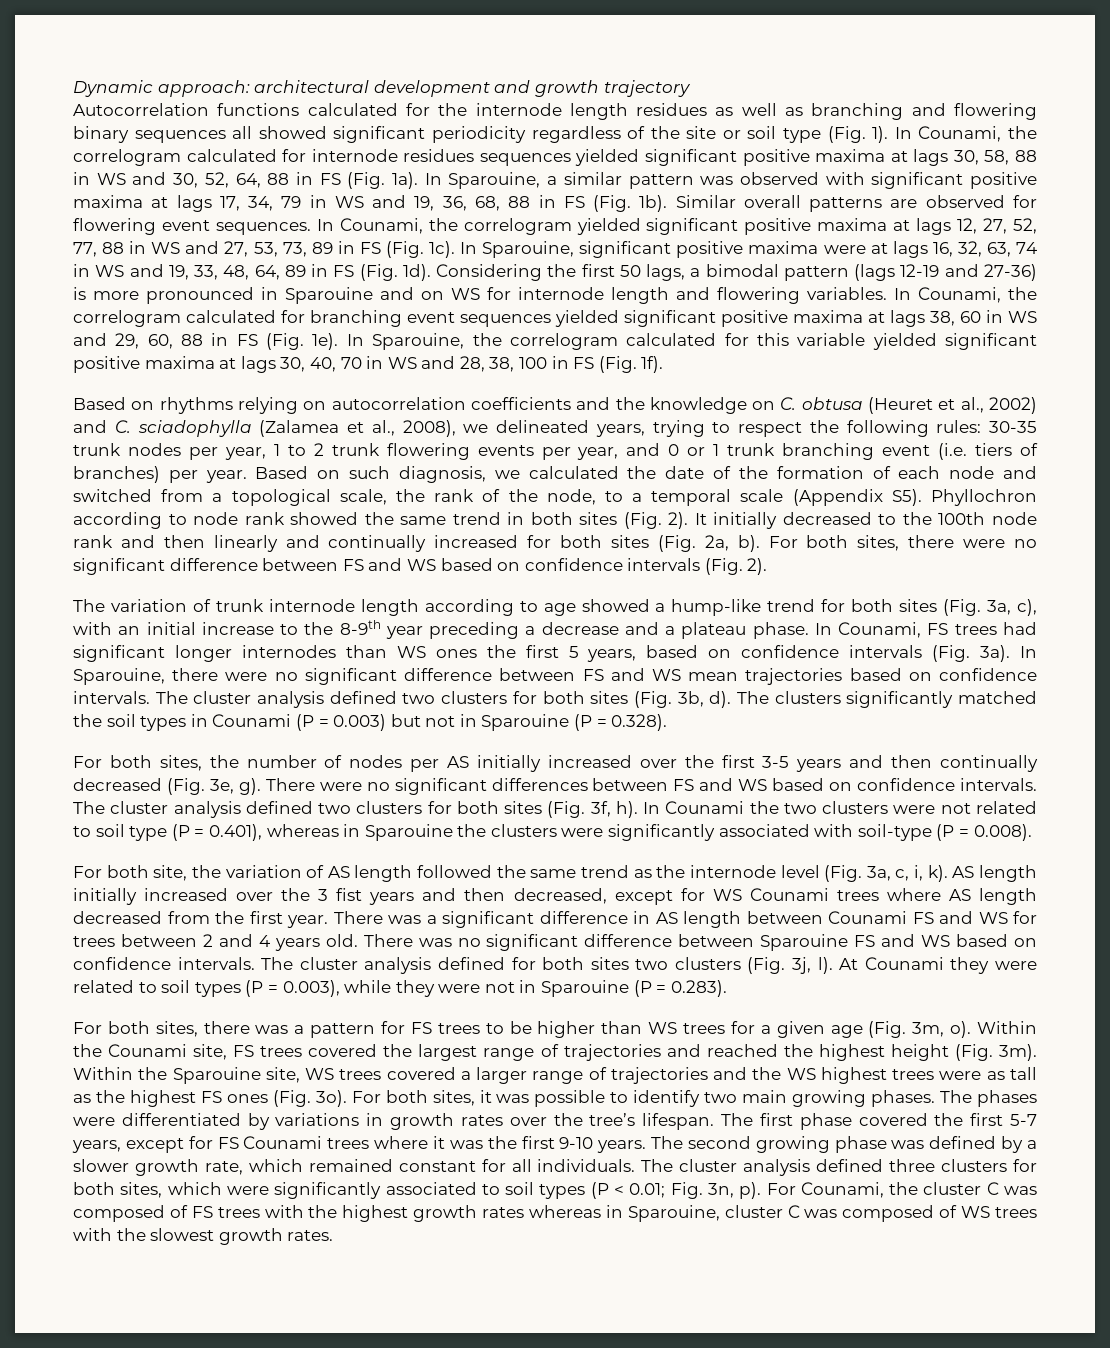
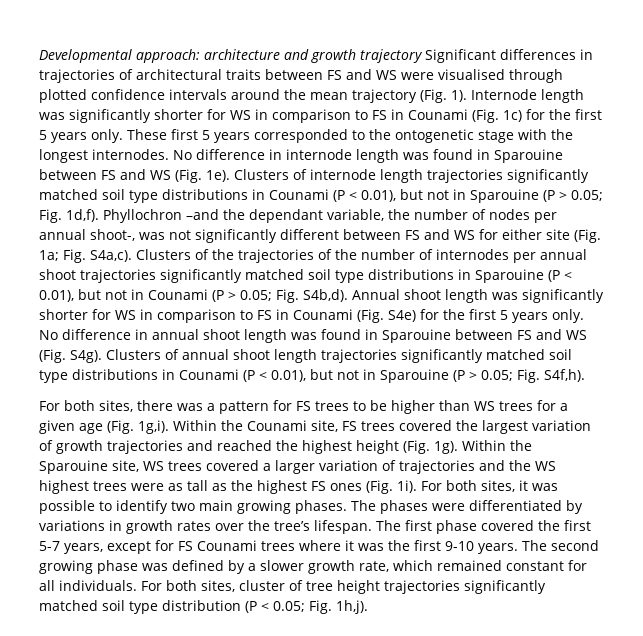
[73,80,490,97] Dynamic approach: architectural development -> [39,49,280,63] Developmental approach: architecture
[73,103,1037,120] [73,126,1038,143] [73,149,1037,166] [73,172,1037,189] [73,195,1037,212] [73,218,1037,235] [73,241,1038,258] [73,264,1037,281] [73,287,1037,304] [73,310,1037,327] [73,333,1038,350] [73,356,664,373] [73,397,1037,414] [73,420,1037,437] [73,443,1038,460] [73,466,1038,483] [73,489,1037,506] [73,512,1037,529] [73,535,1038,552] [73,558,768,575] [73,599,1038,616] [73,620,1038,639] [73,645,1037,662] [73,668,1037,685] [73,691,1037,708] [73,714,668,731] [73,755,202,771] // Autocorrelation functions calculated for the internode length residues as well as branching and flowering binary sequences all showed significant periodicity regardless of the site or soil type (Fig. 1). In Counami, the correlogram calculated for internode residues sequences yielded significant positive maxima at lags 30, 58, 88 in WS and 30, 52, 64, 88 in FS (Fig. 1a). In Sparouine, a similar pattern was observed with significant positive maxima at lags 17, 34, 79 in WS and 19, 36, 68, 88 in FS (Fig. 1b). Similar overall patterns are observed for flowering event sequences. In Counami, the correlogram yielded significant positive maxima at lags 12, 27, 52, 77, 88 in WS and 27, 53, 73, 89 in FS (Fig. 1c). In Sparouine, significant positive maxima were at lags 16, 32, 63, 74 in WS and 19, 33, 48, 64, 89 in FS (Fig. 1d). Considering the first 50 lags, a bimodal pattern (lags 12-19 and 27-36) is more pronounced in Sparouine and on WS for internode length and flowering variables. In Counami, the correlogram calculated for branching event sequences yielded significant positive maxima at lags 38, 60 in WS and 29, 60, 88 in FS (Fig. 1e). In Sparouine, the correlogram calculated for this variable yielded significant positive maxima at lags 30, 40, 70 in WS and 28, 38, 100 in FS (Fig. 1f). // Based on rhythms relying on autocorrelation coefficients and the knowledge on C. obtusa (Heuret et al., 2002) and C. sciadophylla (Zalamea et al., 2008), we delineated years, trying to respect the following rules: 30-35 trunk nodes per year, 1 to 2 trunk flowering events per year, and 0 or 1 trunk branching event (i.e. tiers of branches) per year. Based on such diagnosis, we calculated the date of the formation of each node and switched from a topological scale, the rank of the node, to a temporal scale (Appendix S5). Phyllochron according to node rank showed the same trend in both sites (Fig. 2). It initially decreased to the 100th node rank and then linearly and continually increased for both sites (Fig. 2a, b). For both sites, there were no significant difference between FS and WS based on confidence intervals (Fig. 2). // The variation of trunk internode length according to age showed a hump-like trend for both sites (Fig. 3a, c), with an initial increase to the 8-9th year preceding a decrease and a plateau phase. In Counami, FS trees had significant longer internodes than WS ones the first 5 years, based on confidence intervals (Fig. 3a). In Sparouine, there were no significant difference between FS and WS mean trajectories based on confidence intervals. The cluster analysis defined two clusters for both sites (Fig. 3b, d). The clusters significantly matched the soil types in Counami (P = 0.003) but not in Sparouine (P = 0.328). // For both sites, -> [425,49,593,63] [39,69,563,83] [39,89,584,103] [39,109,602,123] [39,129,573,143] [39,149,563,163] [39,169,589,183] [39,189,603,203] [39,209,384,223] Significant differences in trajectories of architectural traits between FS and WS were visualised through plotted confidence intervals around the mean trajectory (Fig. 1). Internode length was significantly shorter for WS in comparison to FS in Counami (Fig. 1c) for the first 5 years only. These first 5 years corresponded to the ontogenetic stage with the longest internodes. No difference in internode length was found in Sparouine between FS and WS (Fig. 1e). Clusters of internode length trajectories significantly matched soil type distributions in Counami (P < 0.01), but not in Sparouine (P > 0.05; Fig. 1d,f). Phyllochron –and the dependant variable,
[447,755,1039,772] [73,778,1037,795] [73,801,1038,818] [73,824,1032,841] [73,865,1037,882] [73,888,1037,905] [73,911,1037,928] [73,934,1038,951] [73,957,1038,974] [73,980,727,997] AS initially increased over the first 3-5 years and then continually decreased (Fig. 3e, g). There were no significant differences between FS and WS based on confidence intervals. The cluster analysis defined two clusters for both sites (Fig. 3f, h). In Counami the two clusters were not related to soil type (P = 0.401), whereas in Sparouine the clusters were significantly associated with soil-type (P = 0.008). // For both site, the variation of AS length followed the same trend as the internode level (Fig. 3a, c, i, k). AS length initially increased over the 3 fist years and then decreased, except for WS Counami trees where AS length decreased from the first year. There was a significant difference in AS length between Counami FS and WS for trees between 2 and 4 years old. There was no significant difference between Sparouine FS and WS based on confidence intervals. The cluster analysis defined for both sites two clusters (Fig. 3j, l). At Counami they were related to soil types (P = 0.003), while they were not in Sparouine (P = 0.283). -> [39,229,601,243] [39,249,587,263] [39,269,572,283] [39,289,604,303] [39,309,584,323] [39,329,587,343] [39,349,572,363] [39,369,585,383] annual shoot-, was not significantly different between FS and WS for either site (Fig. 1a; Fig. S4a,c). Clusters of the trajectories of the number of internodes per annual shoot trajectories significantly matched soil type distributions in Sparouine (P < 0.01), but not in Counami (P > 0.05; Fig. S4b,d). Annual shoot length was significantly shorter for WS in comparison to FS in Counami (Fig. S4e) for the first 5 years only. No difference in annual shoot length was found in Sparouine between FS and WS (Fig. S4g). Clusters of annual shoot length trajectories significantly matched soil type distributions in Counami (P < 0.01), but not in Sparouine (P > 0.05; Fig. S4f,h).
[912,1021,972,1038] 3m, o). -> [138,420,169,434] 1g,i).
[483,1044,559,1061] range of -> [532,420,591,431] [39,440,103,454] variation of growth
[998,1044,1037,1061] 3m). -> [434,441,458,454] 1g).
[532,1071,584,1084] range -> [319,460,378,471] variation
[315,1090,347,1107] 3o). -> [397,480,417,493] 1i).
[641,1159,1037,1176] [73,1182,1037,1199] [73,1205,1038,1222] [73,1228,334,1245] The cluster analysis defined three clusters for both sites, which were significantly associated to soil types (P < 0.01; Fig. 3n, p). For Counami, the cluster C was composed of FS trees with the highest growth rates whereas in Sparouine, cluster C was composed of WS trees with the slowest growth rates. -> [141,580,546,594] [39,600,368,614] For both sites, cluster of tree height trajectories significantly matched soil type distribution (P < 0.05; Fig. 1h,j).

